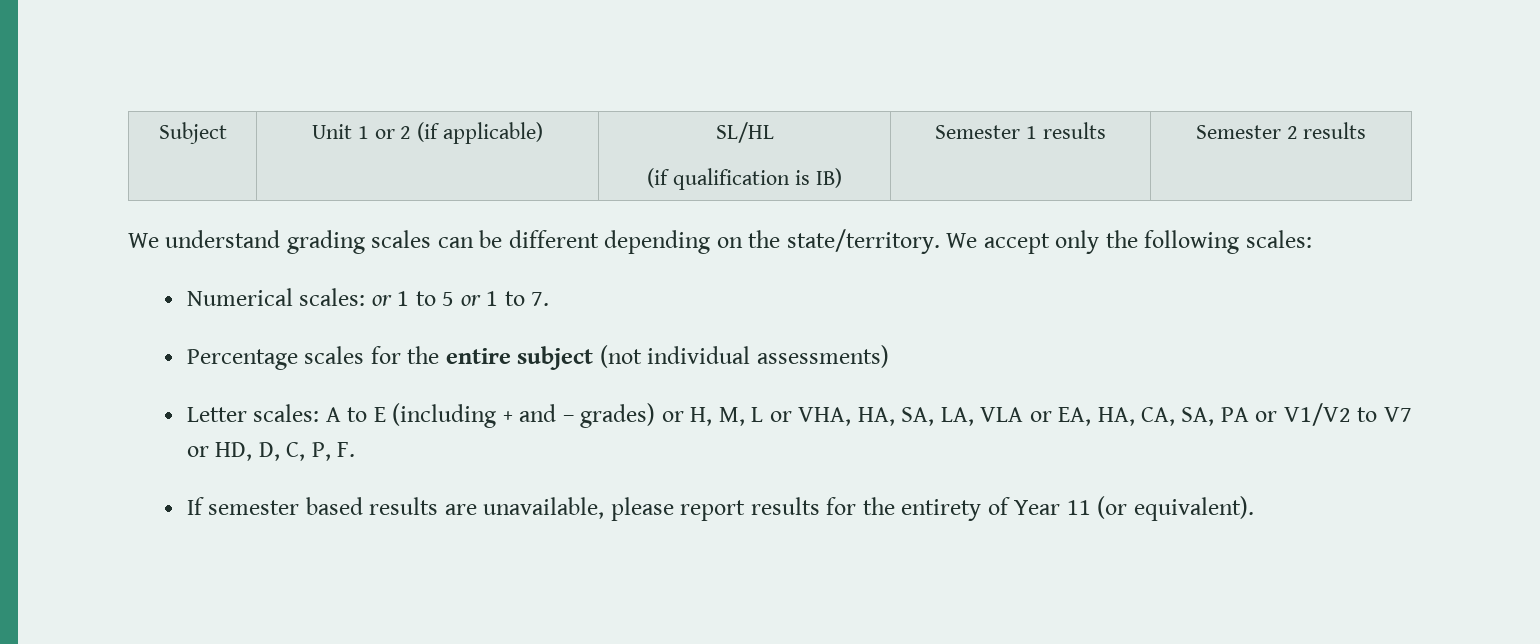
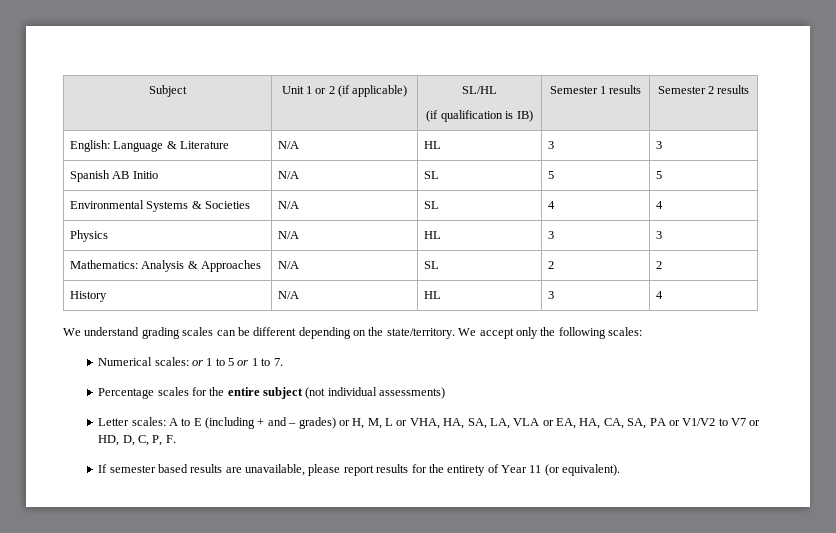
(1367, 130) none -> [69,140,229,152] [277,141,299,149] [423,141,441,149] [547,141,554,149] [655,141,662,149] [69,170,158,182] [277,171,299,179] [423,171,439,179] [547,171,554,179] [655,171,662,179] [69,200,250,212] [277,201,299,209] [423,201,439,209] [547,201,555,209] [655,201,663,209] [69,230,108,242] [277,231,299,239] [423,231,441,239] [547,231,554,239] [655,231,662,239] [69,260,261,272] [277,261,299,269] [423,261,439,269] [547,261,554,269] [655,261,662,269] [69,291,107,302] [277,291,299,299] [423,291,441,299] [547,291,554,299] [655,291,663,299] // English: Language & Literature | N/A | HL | 3 | 3 // Spanish AB Initio | N/A | SL | 5 | 5 // Environmental Systems & Societies | N/A | SL | 4 | 4 // Physics | N/A | HL | 3 | 3 // Mathematics: Analysis & Approaches | N/A | SL | 2 | 2 // History | N/A | HL | 3 | 4

